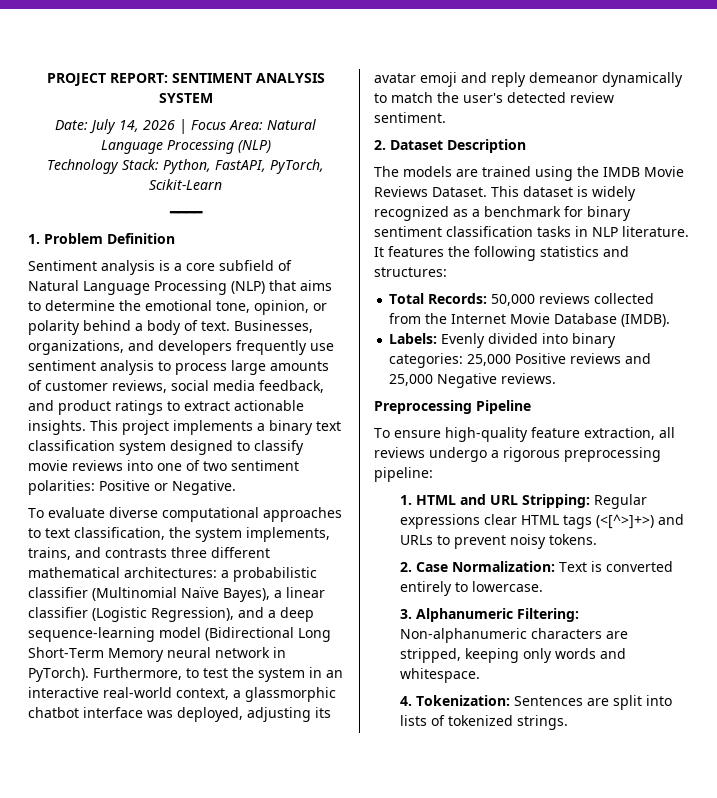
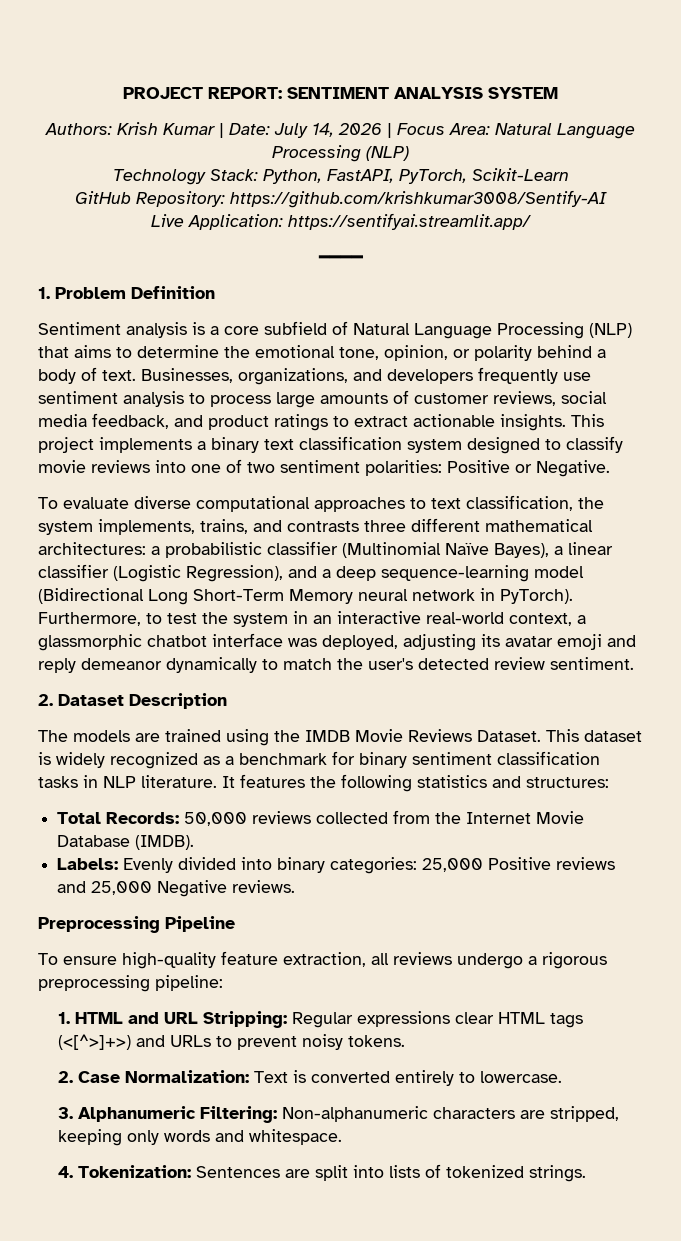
(213, 98) none -> [45,122,224,138] Authors: Krish Kumar |
(222, 184) none -> [75,190,607,208] [151,213,531,230] // GitHub Repository: https://github.com/krishkumar3008/Sentify-AI // Live Application: https://sentifyai.streamlit.app/

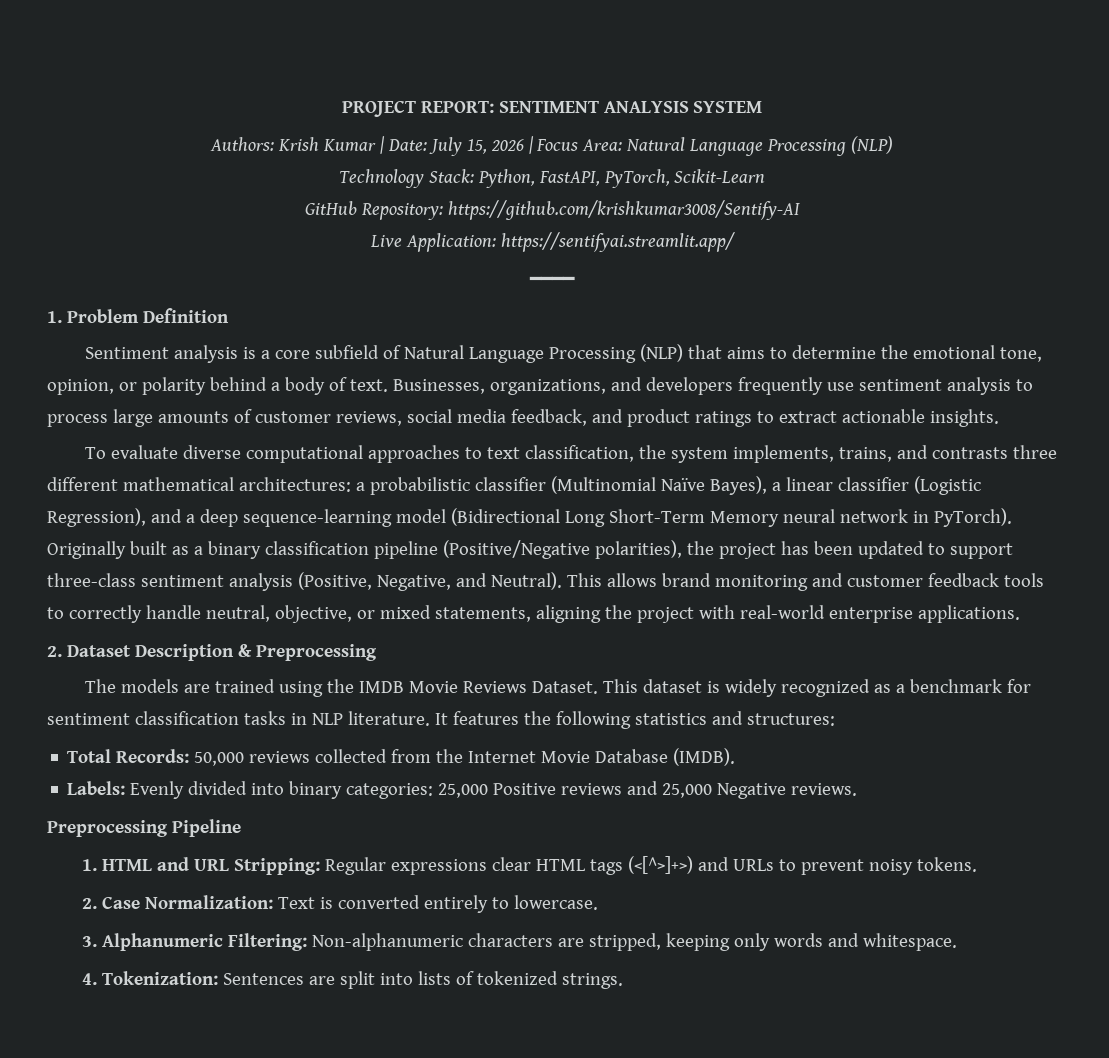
[312,123,334,137] 14, -> [466,139,487,154] 15,
[571,414,604,427] [38,436,623,454] [38,459,610,477] This project implements a binary text classification system designed to classify movie reviews into one of two sentiment polarities: Positive or Negative. -> (999, 418) none
[38,611,586,627] [38,633,636,651] [38,657,634,673] Furthermore, to test the system in an interactive real-world context, a glassmorphic chatbot interface was deployed, adjusting its avatar emoji and reply demeanor dynamically to match the user's detected review sentiment. -> [47,540,1013,559] [47,572,1044,591] [47,605,1020,623] Originally built as a binary classification pipeline (Positive/Negative polarities), the project has been updated to support three-class sentiment analysis (Positive, Negative, and Neutral). This allows brand monitoring and customer feedback tools to correctly handle neutral, objective, or mixed statements, aligning the project with real-world enterprise applications.
(227, 701) none -> [237,644,377,661] & Preprocessing
[359,752,407,768] binary -> (1031, 686) none
[38,951,607,969] [38,975,223,992] // To ensure high-quality feature extraction, all reviews undergo a rigorous preprocessing pipeline: -> (241, 828) none

